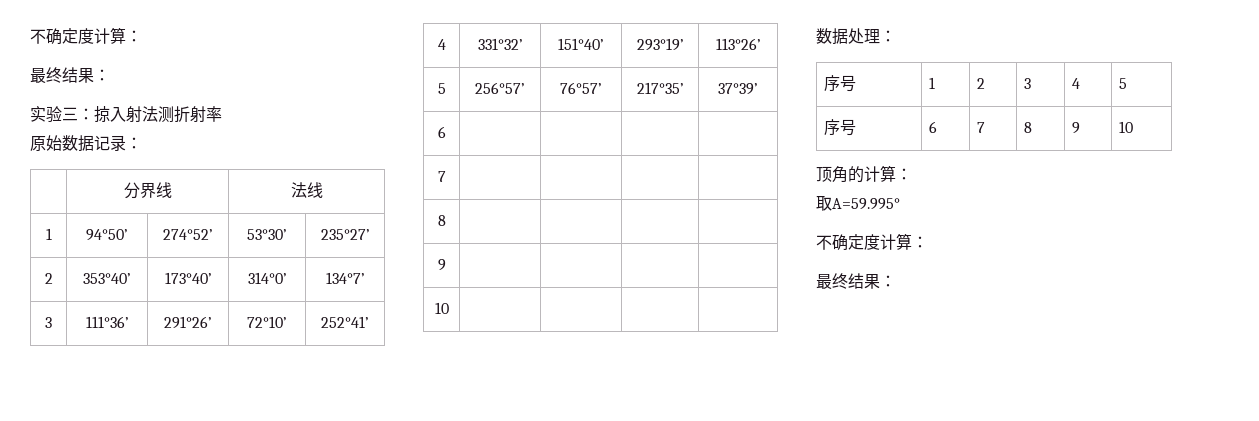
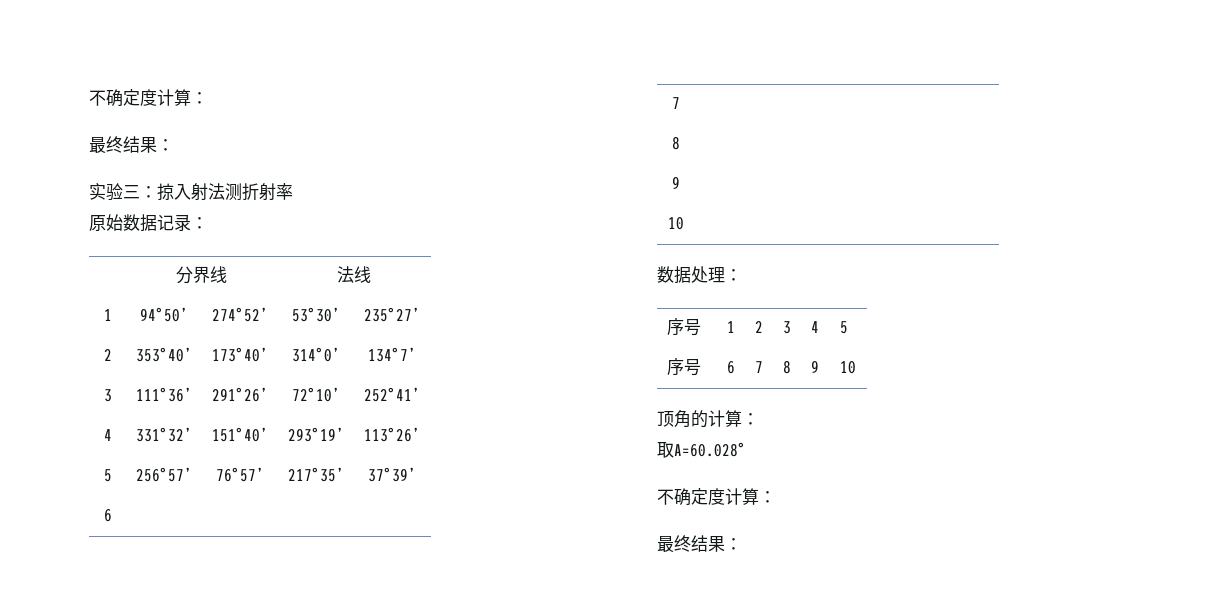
[832,198,900,210] A=59.995° -> [674,442,746,457] A=60.028°

